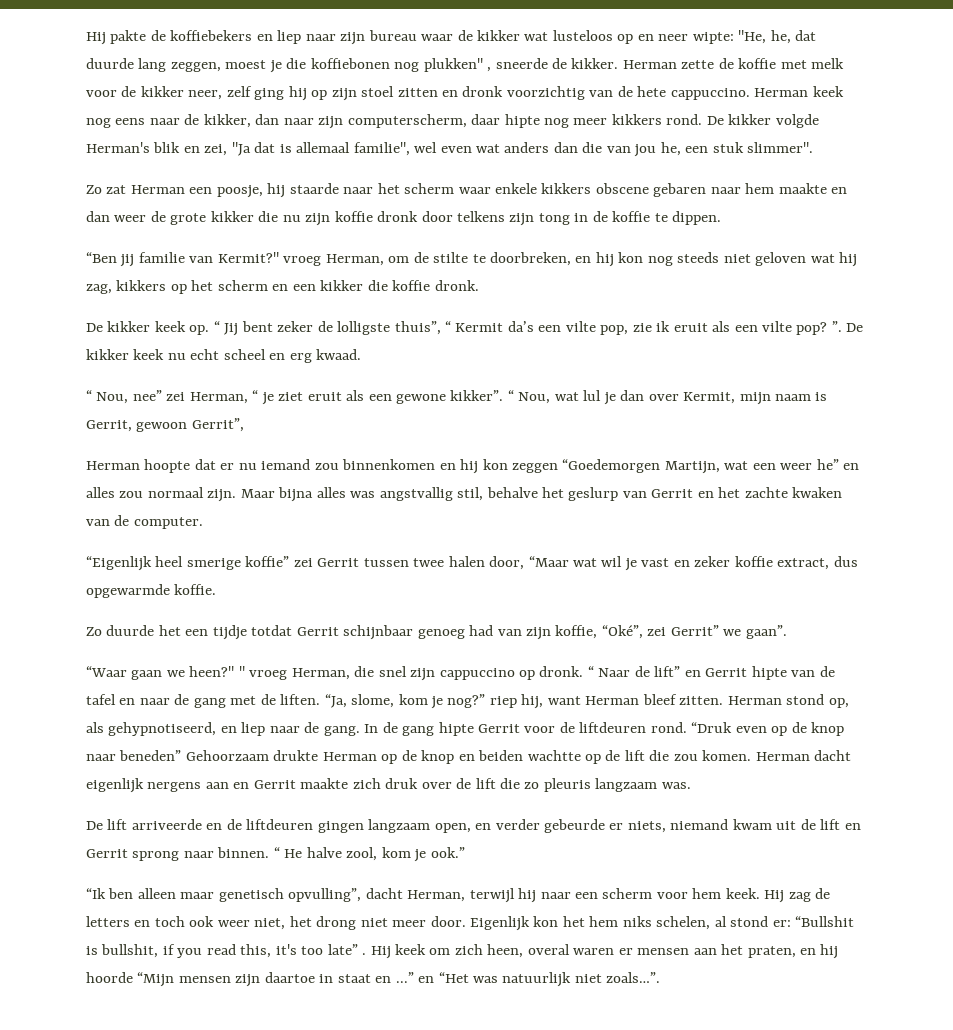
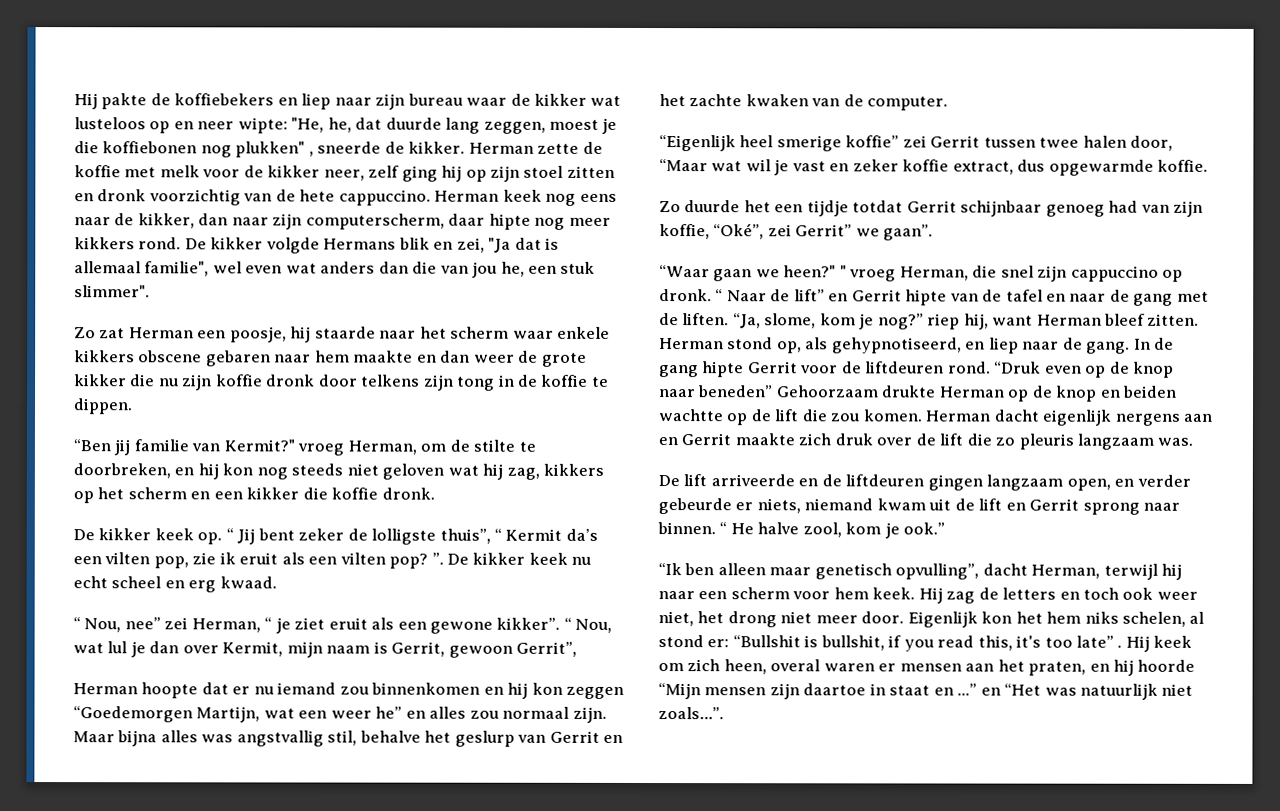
[86,142,150,153] Herman's -> [323,238,397,250] Hermans
[565,321,596,332] vilte -> [104,552,151,565] vilten
[762,321,793,332] vilte -> [339,552,386,565] vilten

